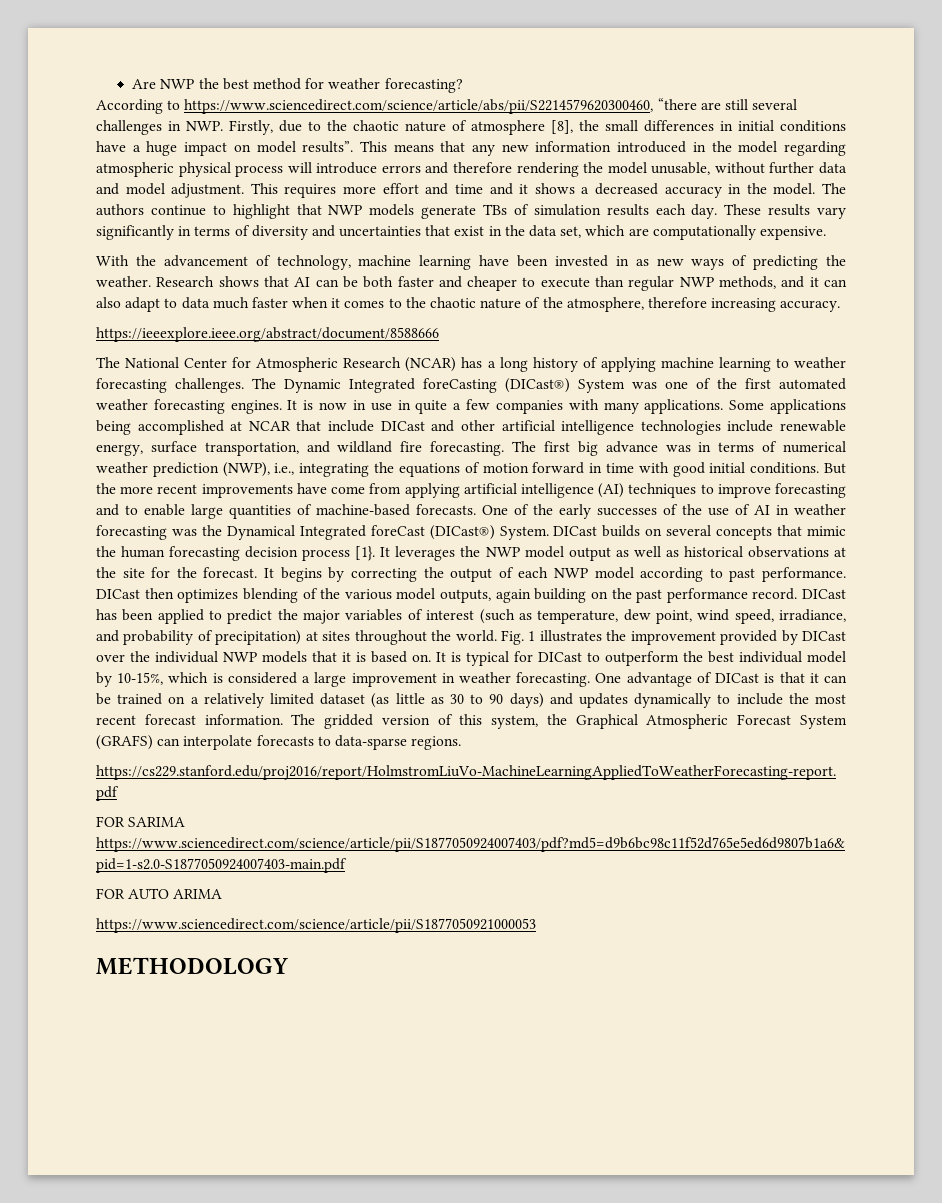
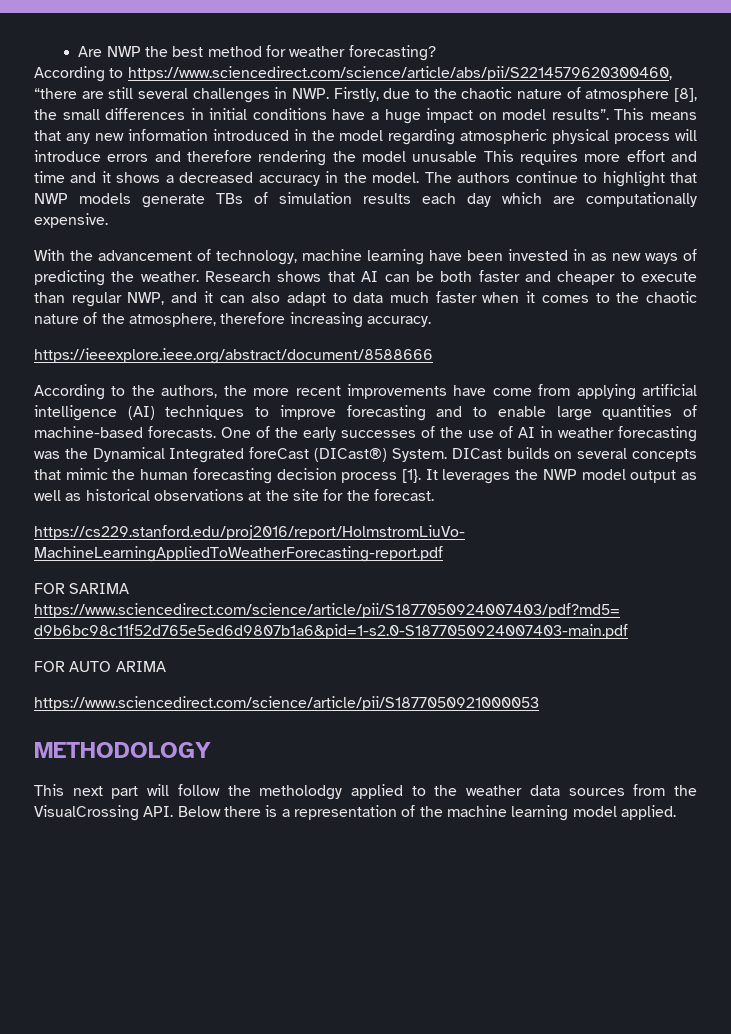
[651,162,847,175] [96,183,245,198] unusable, without further data and model adjustment. -> [412,151,478,162] unusable
[691,204,846,219] [96,225,582,240] day. These results vary significantly in terms of diversity and uncertainties that exist in the data set, -> [467,193,491,207] day
[679,276,777,289] NWP methods, -> [127,292,165,305] NWP,
[96,357,846,372] [96,378,846,393] [96,399,846,414] [96,420,847,435] [96,441,847,456] [96,462,846,477] The National Center for Atmospheric Research (NCAR) has a long history of applying machine learning to weather forecasting challenges. The Dynamic Integrated foreCasting (DICast®) System was one of the first automated weather forecasting engines. It is now in use in quite a few companies with many applications. Some applications being accomplished at NCAR that include DICast and other artificial intelligence technologies include renewable energy, surface transportation, and wildland fire forecasting. The first big advance was in terms of numerical weather prediction (NWP), i.e., integrating the equations of motion forward in time with good initial conditions. But -> [34,384,218,400] According to the authors,
[264,567,846,582] [96,588,846,603] [96,609,847,624] [96,630,846,645] [96,651,846,666] [96,672,847,687] [96,693,847,708] [96,714,847,729] [96,735,462,750] It begins by correcting the output of each NWP model according to past performance. DICast then optimizes blending of the various model outputs, again building on the past performance record. DICast has been applied to predict the major variables of interest (such as temperature, dew point, wind speed, irradiance, and probability of precipitation) at sites throughout the world. Fig. 1 illustrates the improvement provided by DICast over the individual NWP models that it is based on. It is typical for DICast to outperform the best individual model by 10-15%, which is considered a large improvement in weather forecasting. One advantage of DICast is that it can be trained on a relatively limited dataset (as little as 30 to 90 days) and updates dynamically to include the most recent forecast information. The gridded version of this system, the Graphical Atmospheric Forecast System (GRAFS) can interpolate forecasts to data-sparse regions. -> (434, 495) none
(288, 966) none -> [34,784,697,800] [34,805,676,821] // This next part will follow the metholodgy applied to the weather data sources from the VisualCrossing API. Below there is a representation of the machine learning model applied.

